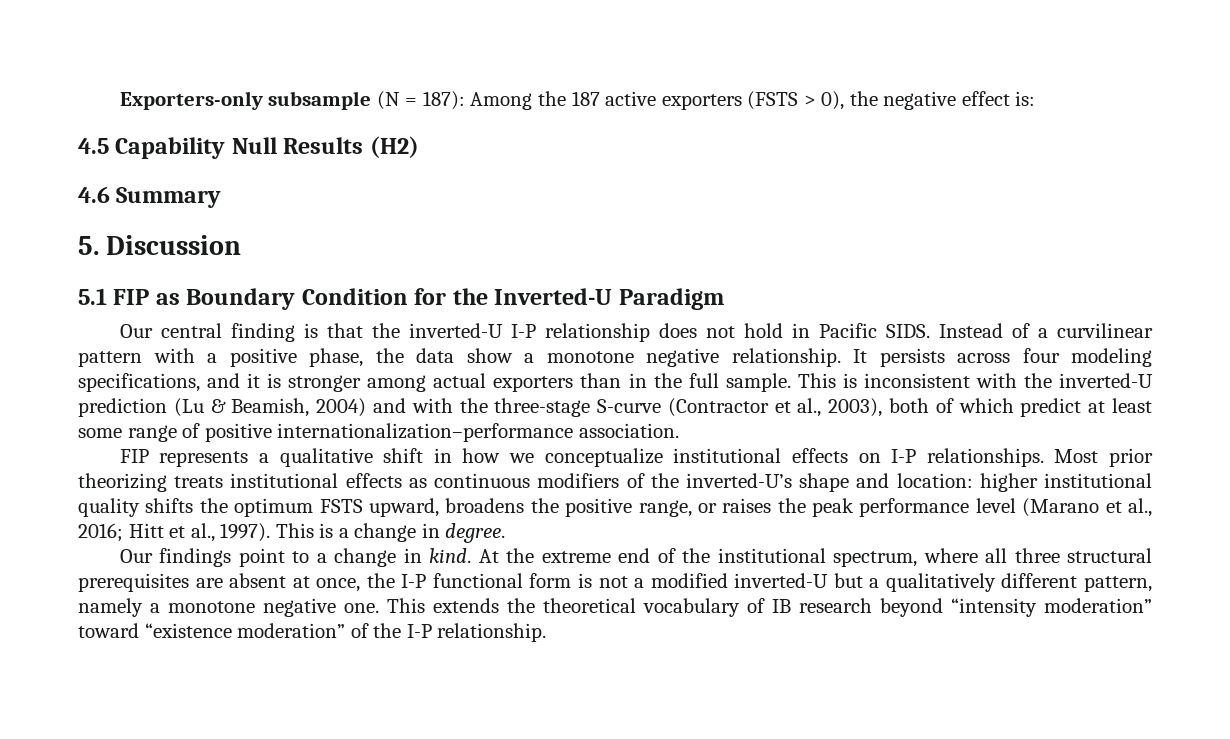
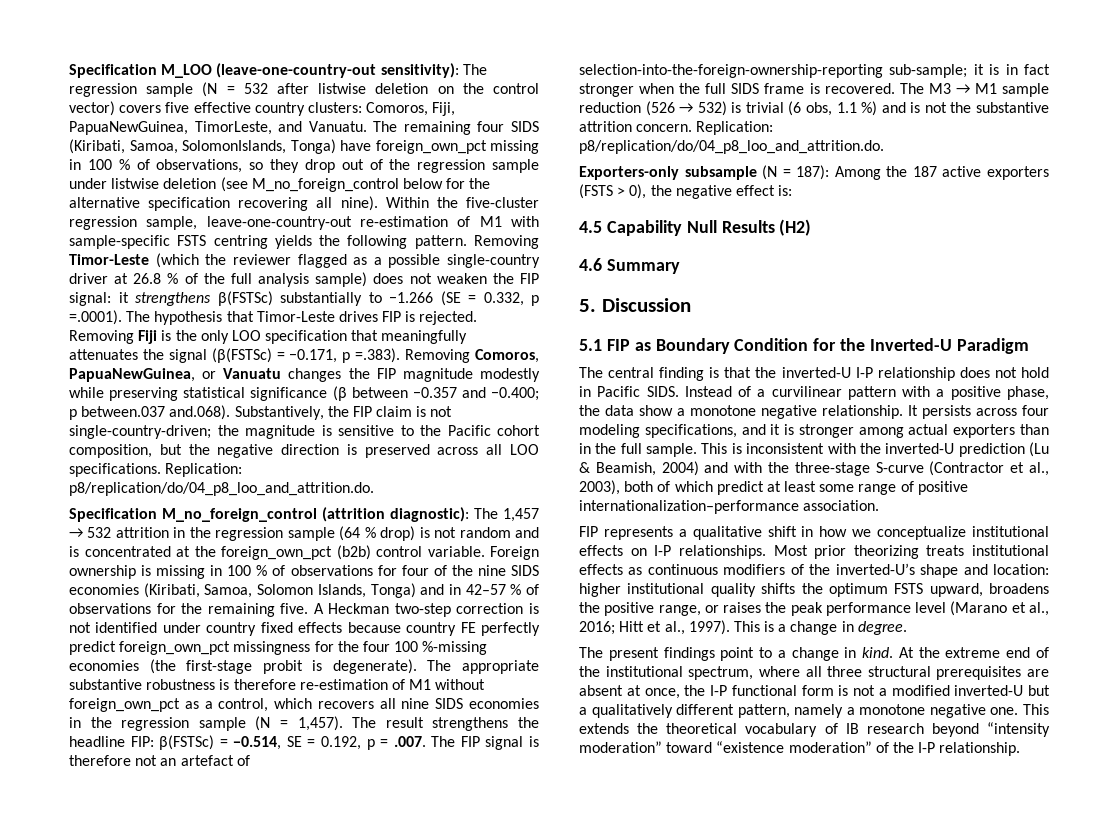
(119, 100) none -> [69,63,487,78] [69,82,539,97] [69,101,456,116] [69,121,539,135] [69,139,539,154] [69,159,539,173] [69,177,491,192] [69,196,540,211] [69,216,539,230] [69,235,539,249] [69,253,540,268] [69,272,539,287] [69,291,539,306] [69,310,478,325] [69,330,468,344] [69,348,540,363] [69,368,541,382] [69,386,539,401] [69,405,453,420] [69,425,540,439] [69,444,539,458] [69,463,243,477] [69,482,374,496] [69,507,539,522] [69,526,539,541] [69,545,539,560] [69,565,539,579] [69,583,539,598] [69,603,539,617] [69,622,540,636] [69,641,488,655] [69,659,539,674] [69,679,486,690] [69,698,539,712] [69,716,539,731] [69,735,539,750] [69,755,250,766] [579,64,1050,78] [579,83,1049,97] [579,101,1049,116] [579,121,774,135] [579,140,884,154] Specification M_LOO (leave-one-country-out sensitivity): The regression sample (N = 532 after listwise deletion on the control vector) covers five effective country clusters: Comoros, Fiji, PapuaNewGuinea, TimorLeste, and Vanuatu. The remaining four SIDS (Kiribati, Samoa, SolomonIslands, Tonga) have foreign_own_pct missing in 100 % of observations, so they drop out of the regression sample under listwise deletion (see M_no_foreign_control below for the alternative specification recovering all nine). Within the five-cluster regression sample, leave-one-country-out re-estimation of M1 with sample-specific FSTS centring yields the following pattern. Removing Timor-Leste (which the reviewer flagged as a possible single-country driver at 26.8 % of the full analysis sample) does not weaken the FIP signal: it strengthens β(FSTSc) substantially to −1.266 (SE = 0.332, p =.0001). The hypothesis that Timor-Leste drives FIP is rejected. Removing Fiji is the only LOO specification that meaningfully attenuates the signal (β(FSTSc) = −0.171, p =.383). Removing Comoros, PapuaNewGuinea, or Vanuatu changes the FIP magnitude modestly while preserving statistical significance (β between −0.357 and −0.400; p between.037 and.068). Substantively, the FIP claim is not single-country-driven; the magnitude is sensitive to the Pacific cohort composition, but the negative direction is preserved across all LOO specifications. Replication: p8/replication/do/04_p8_loo_and_attrition.do. // Specification M_no_foreign_control (attrition diagnostic): The 1,457 → 532 attrition in the regression sample (64 % drop) is not random and is concentrated at the foreign_own_pct (b2b) control variable. Foreign ownership is missing in 100 % of observations for four of the nine SIDS economies (Kiribati, Samoa, Solomon Islands, Tonga) and in 42–57 % of observations for the remaining five. A Heckman two-step correction is not identified under country fixed effects because country FE perfectly predict foreign_own_pct missingness for the four 100 %-missing economies (the first-stage probit is degenerate). The appropriate substantive robustness is therefore re-estimation of M1 without foreign_own_pct as a control, which recovers all nine SIDS economies in the regression sample (N = 1,457). The result strengthens the headline FIP: β(FSTSc) = −0.514, SE = 0.192, p = .007. The FIP signal is therefore not an artefact of selection-into-the-foreign-ownership-reporting sub-sample; it is in fact stronger when the full SIDS frame is recovered. The M3 → M1 sample reduction (526 → 532) is trivial (6 obs, 1.1 %) and is not the substantive attrition concern. Replication: p8/replication/do/04_p8_loo_and_attrition.do. //
[119,324,153,338] Our -> [579,367,603,378] The
[119,549,153,563] Our -> [579,647,659,661] The present

